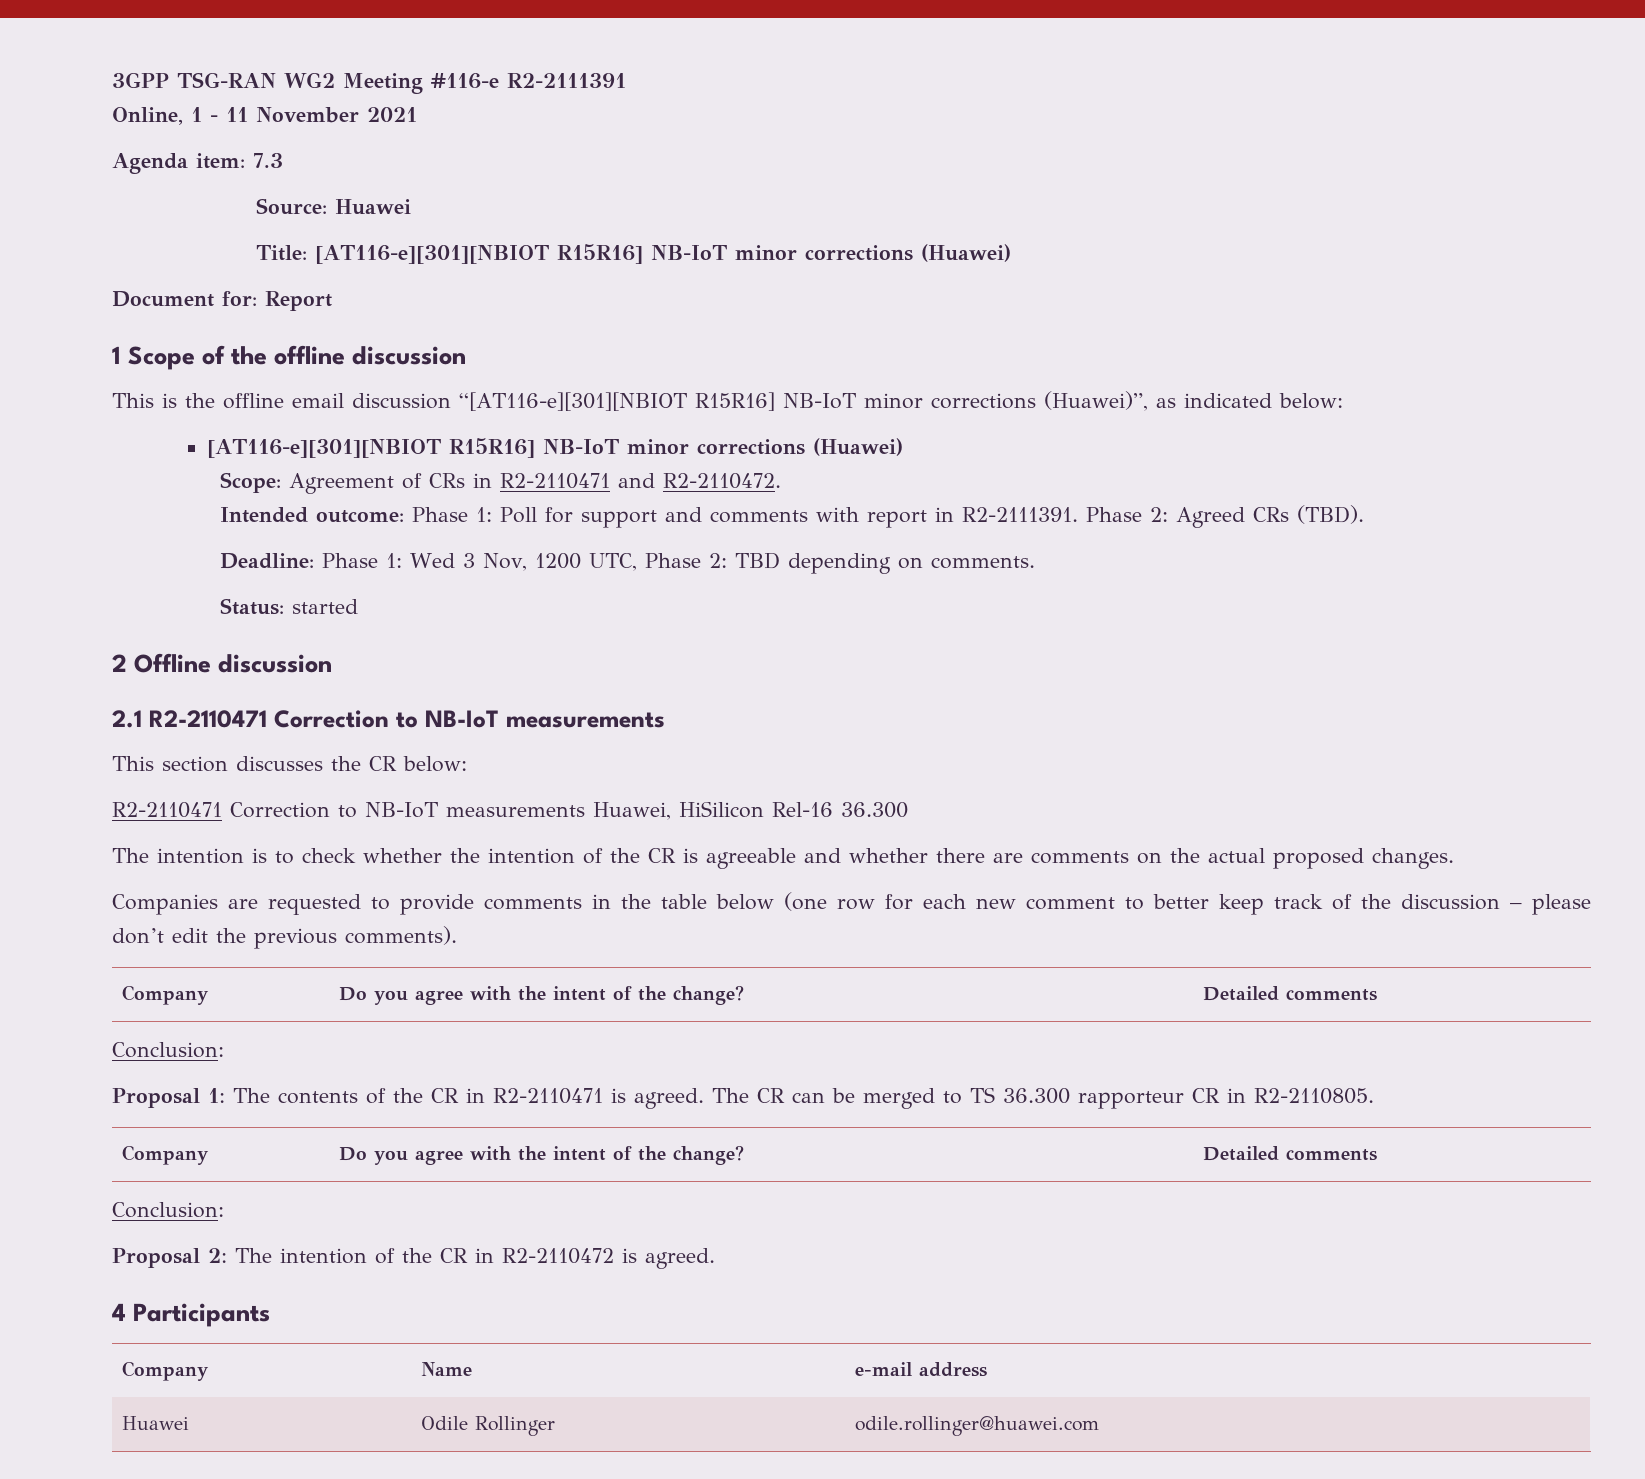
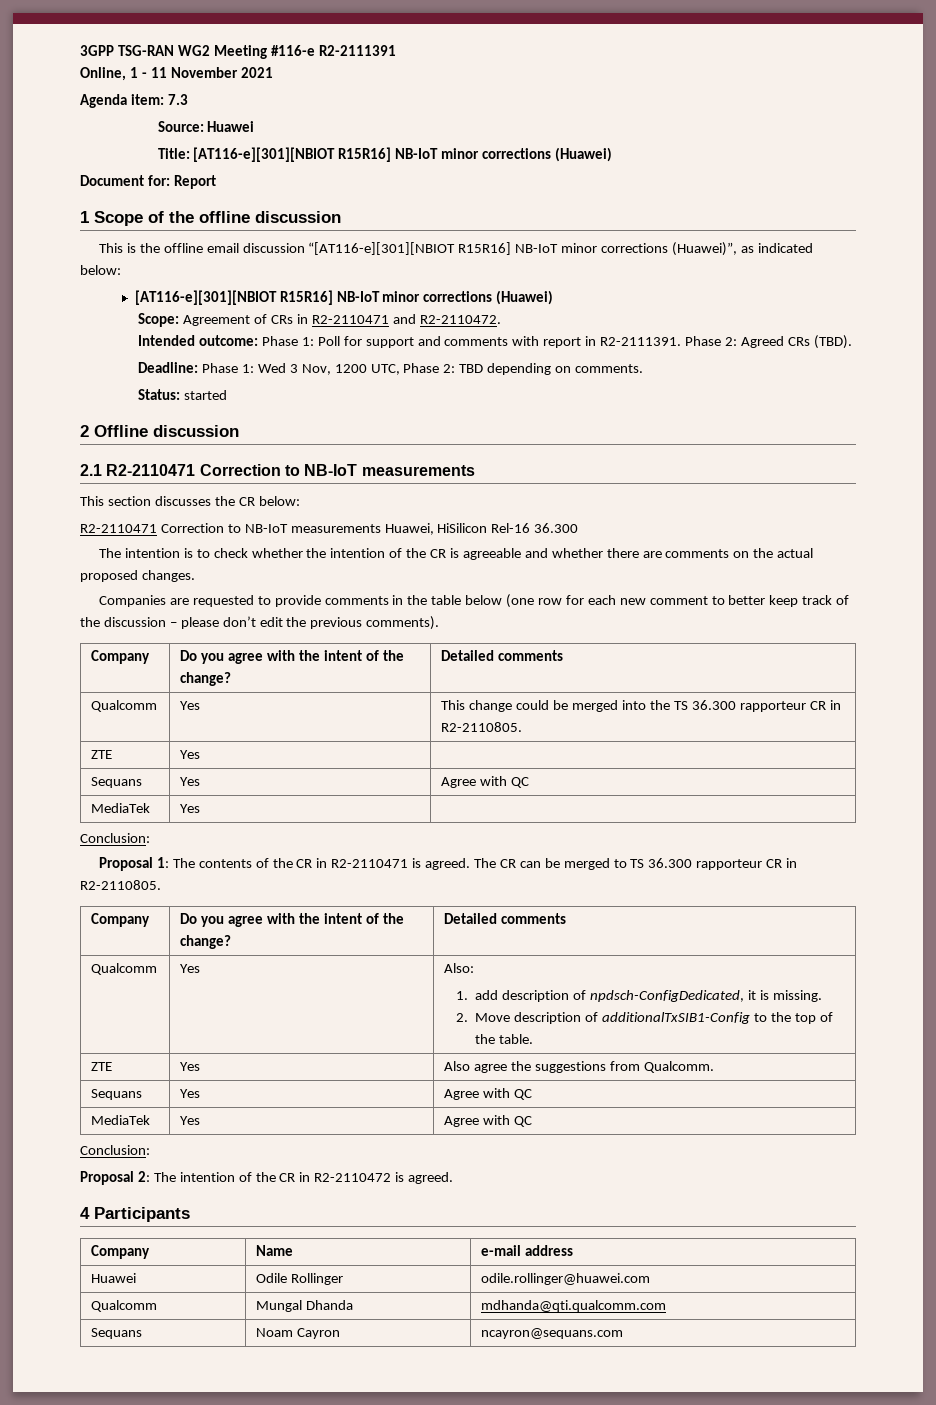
(1377, 995) none -> [91,700,158,712] [180,701,201,710] [441,700,841,712] [441,722,523,732] [91,750,113,759] [180,750,201,759] [91,777,143,788] [180,777,201,786] [441,776,530,788] [91,803,151,813] [180,804,201,813] // Qualcomm | Yes | This change could be merged into the TS 36.300 rapporteur CR in R2-2110805. // ZTE | Yes | // Sequans | Yes | Agree with QC // MediaTek | Yes |
(1377, 1155) none -> [91,963,158,975] [180,964,201,973] [444,963,475,973] [456,990,822,1002] [456,1012,833,1024] [475,1034,534,1044] [91,1062,113,1071] [180,1062,201,1071] [444,1061,715,1073] [91,1089,143,1100] [180,1089,201,1098] [444,1088,533,1100] [91,1115,151,1125] [180,1116,201,1125] [444,1115,533,1127] // Qualcomm | Yes | Also: // 1. add description of npdsch-ConfigDedicated, it is missing. // 2. Move description of additionalTxSIB1-Config to the top of the table. // ZTE | Yes | Also agree the suggestions from Qualcomm. // Sequans | Yes | Agree with QC // MediaTek | Yes | Agree with QC
(1099, 1426) none -> [91,1300,158,1312] [256,1300,354,1312] [481,1300,667,1312] [91,1328,143,1339] [256,1328,341,1339] [481,1328,624,1339] // Qualcomm | Mungal Dhanda | mdhanda@qti.qualcomm.com // Sequans | Noam Cayron | ncayron@sequans.com

